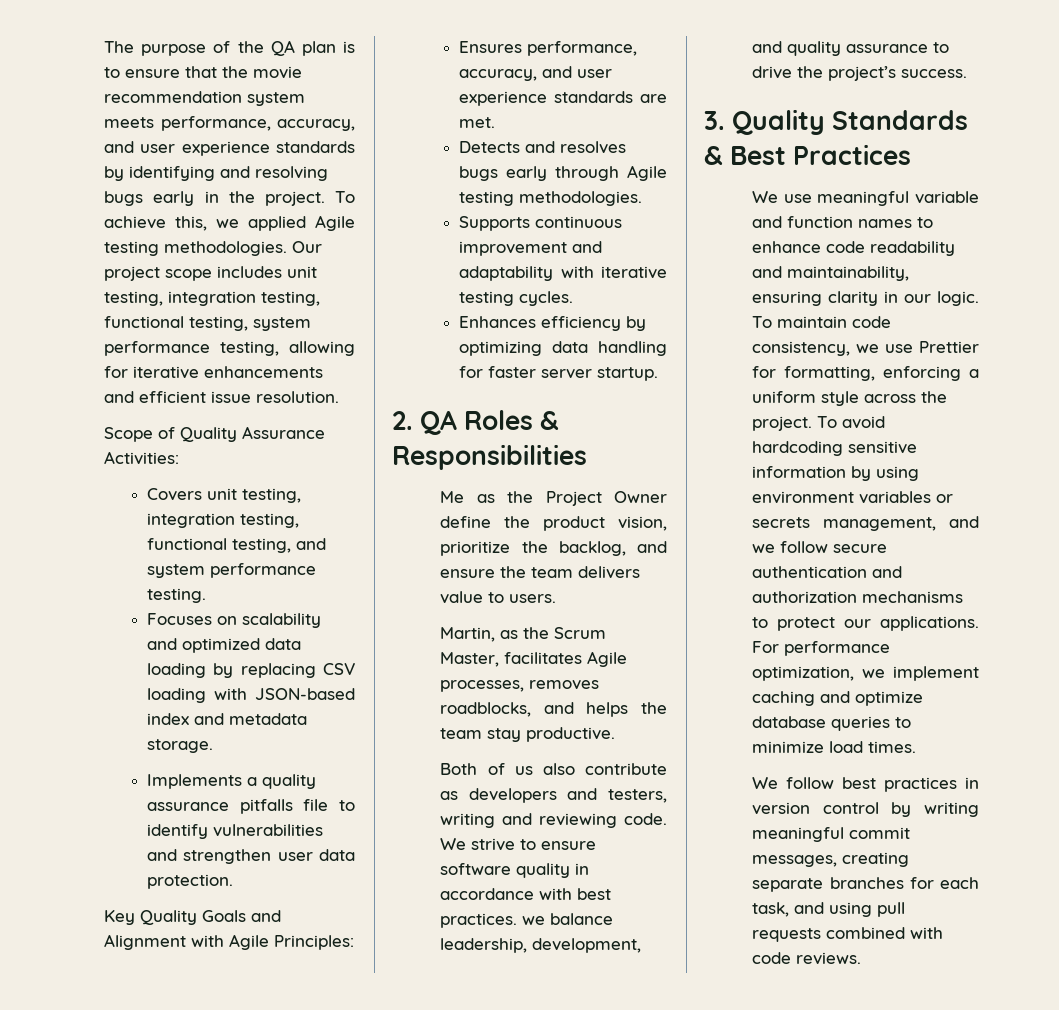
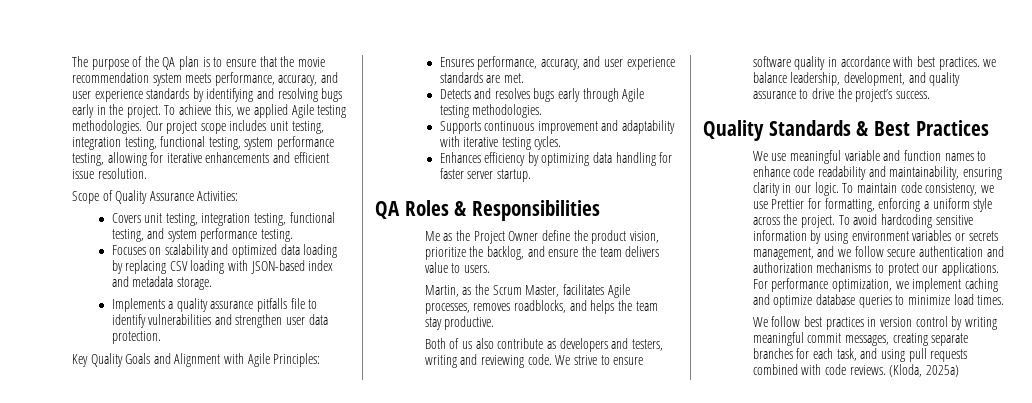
[392,411,413,430] 2. -> (531, 175) none
[704,111,725,130] 3. -> (930, 95) none
(862, 958) none -> [889,364,959,377] (Kloda, 2025a)

